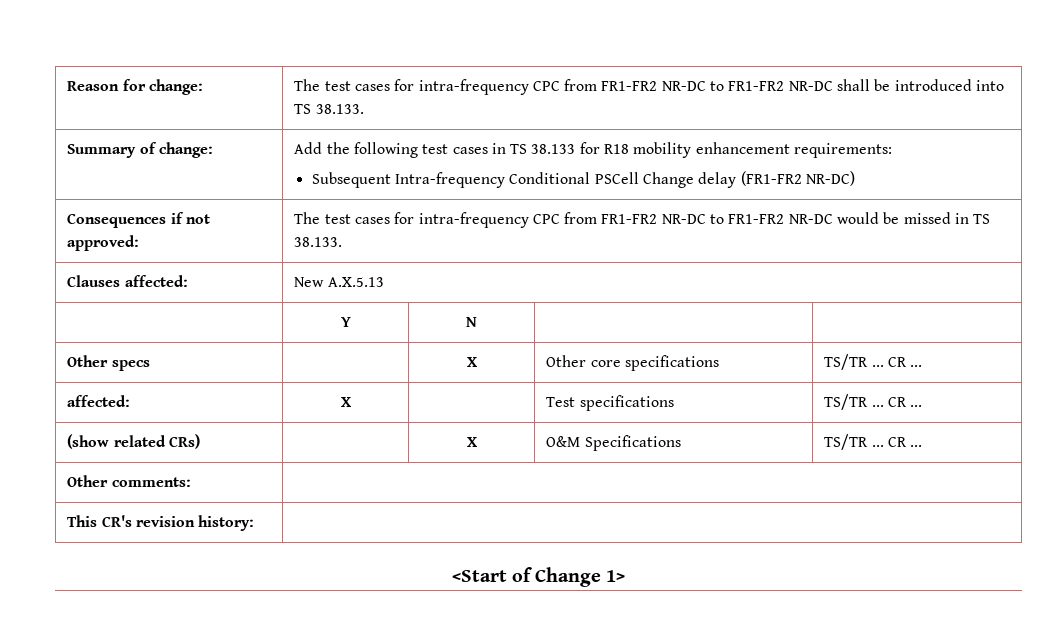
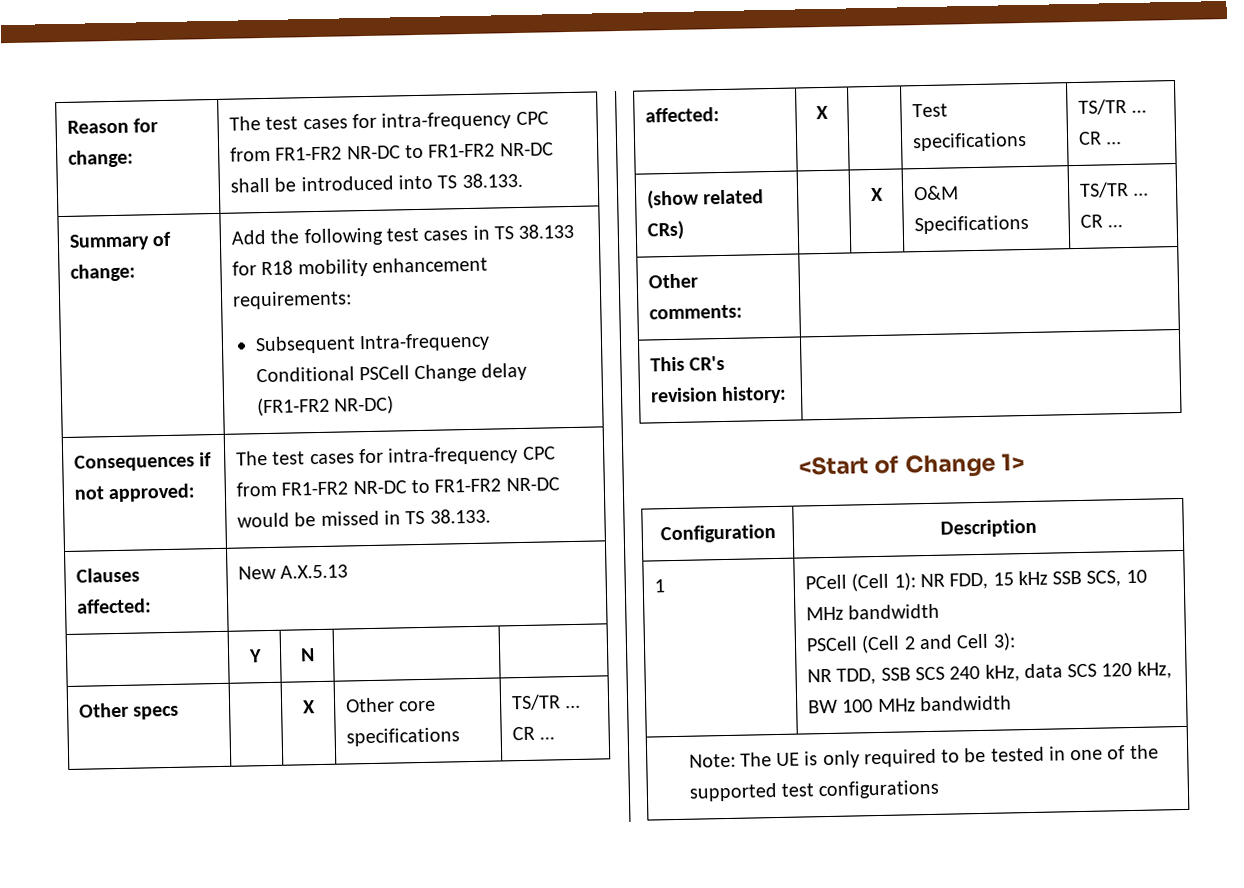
(626, 576) none -> [659,523,776,544] [939,518,1037,538] [654,579,666,593] [805,569,1147,592] [806,603,941,621] [806,632,1016,654] [807,661,1172,685] [808,695,1013,714] [688,744,1159,769] [688,779,941,802] // Configuration | Description // 1 | PCell (Cell 1): NR FDD, 15 kHz SSB SCS, 10 MHz bandwidth // PSCell (Cell 2 and Cell 3): // NR TDD, SSB SCS 240 kHz, data SCS 120 kHz, BW 100 MHz bandwidth // Note: The UE is only required to be tested in one of the supported test configurations

